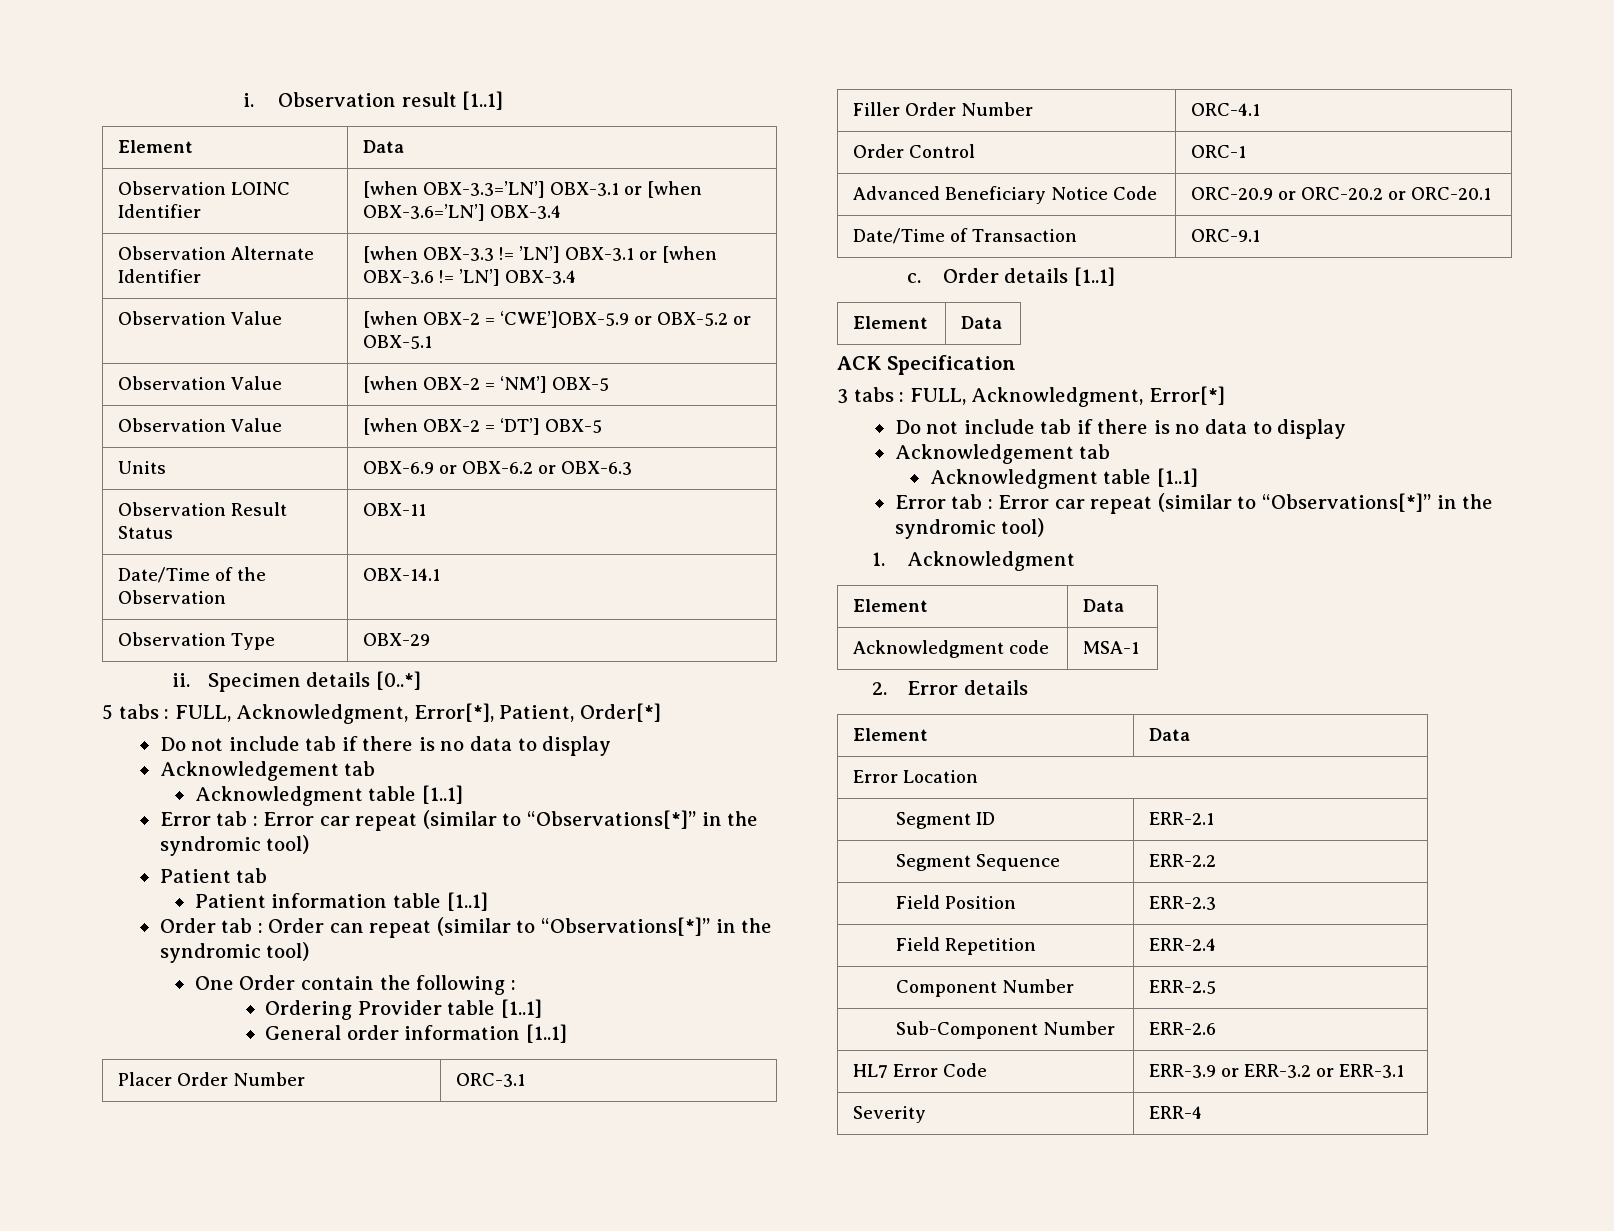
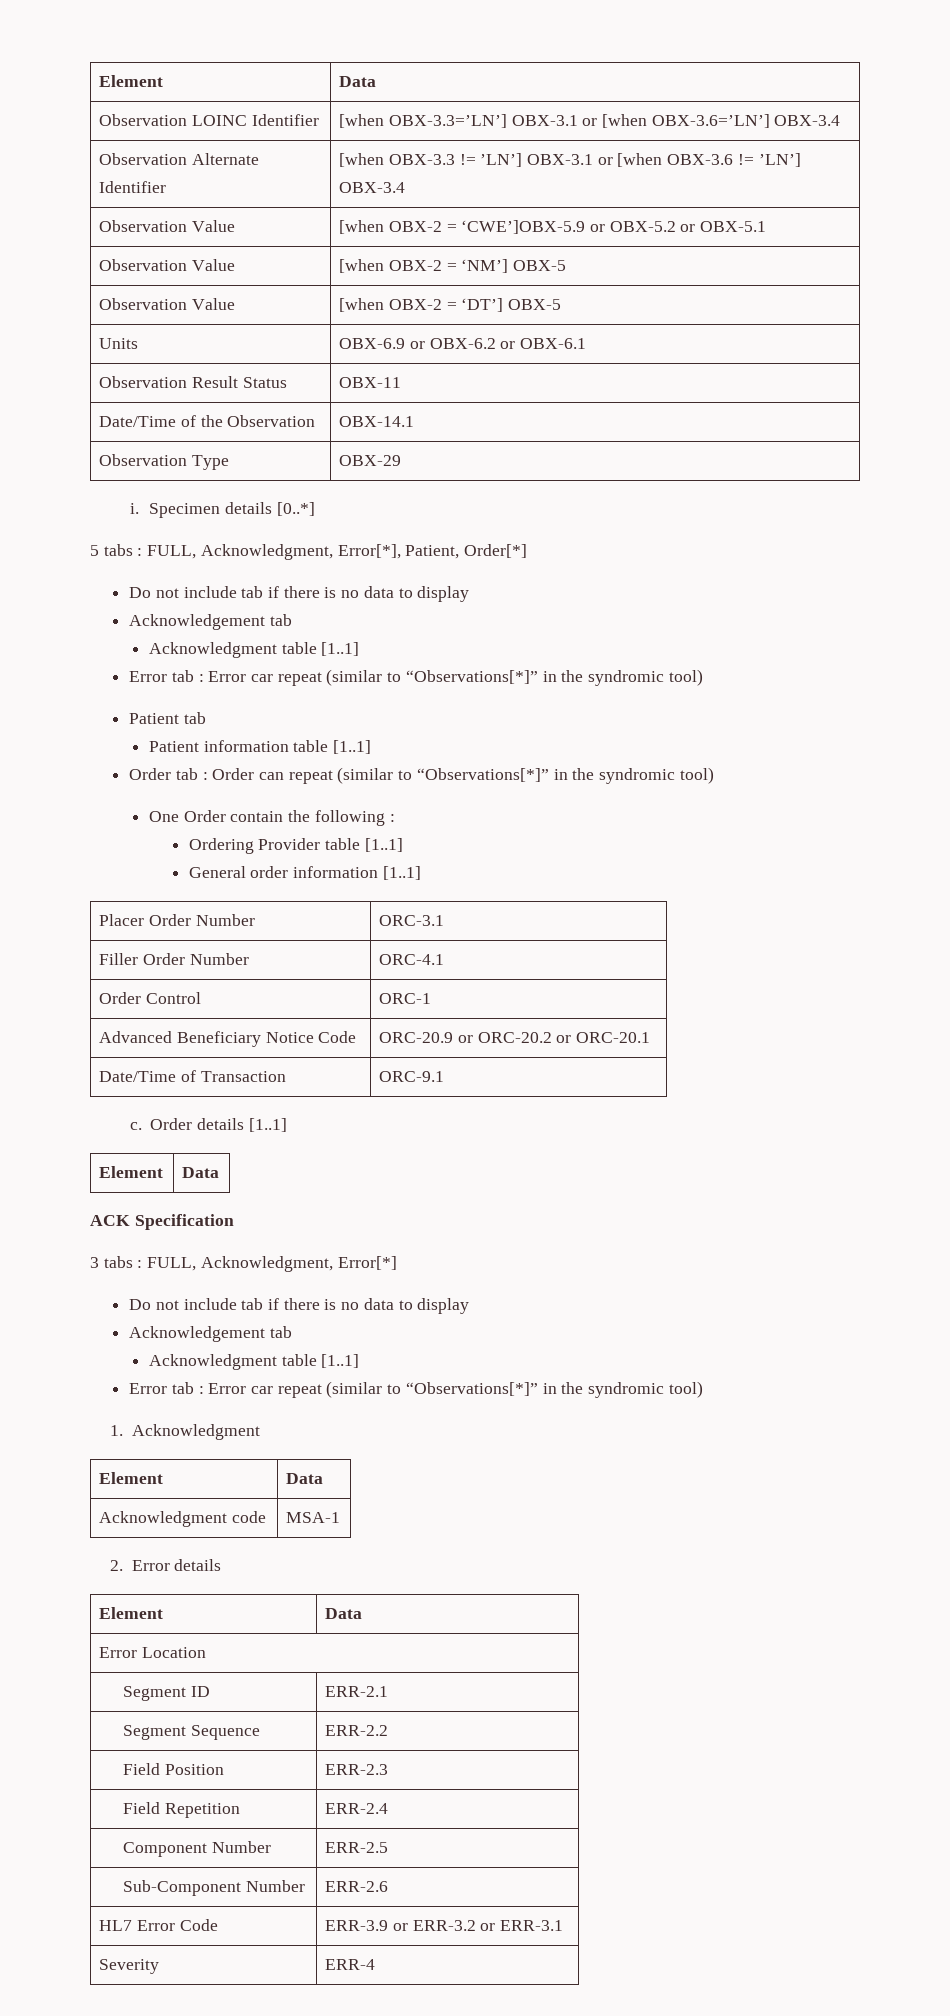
[242,91,504,110] i. Observation result [1..1] // -> (99, 81) none
[561,461,633,475] OBX-6.3 -> [519,338,586,349] OBX-6.1
[172,673,191,687] ii. -> [129,503,139,514] i.

